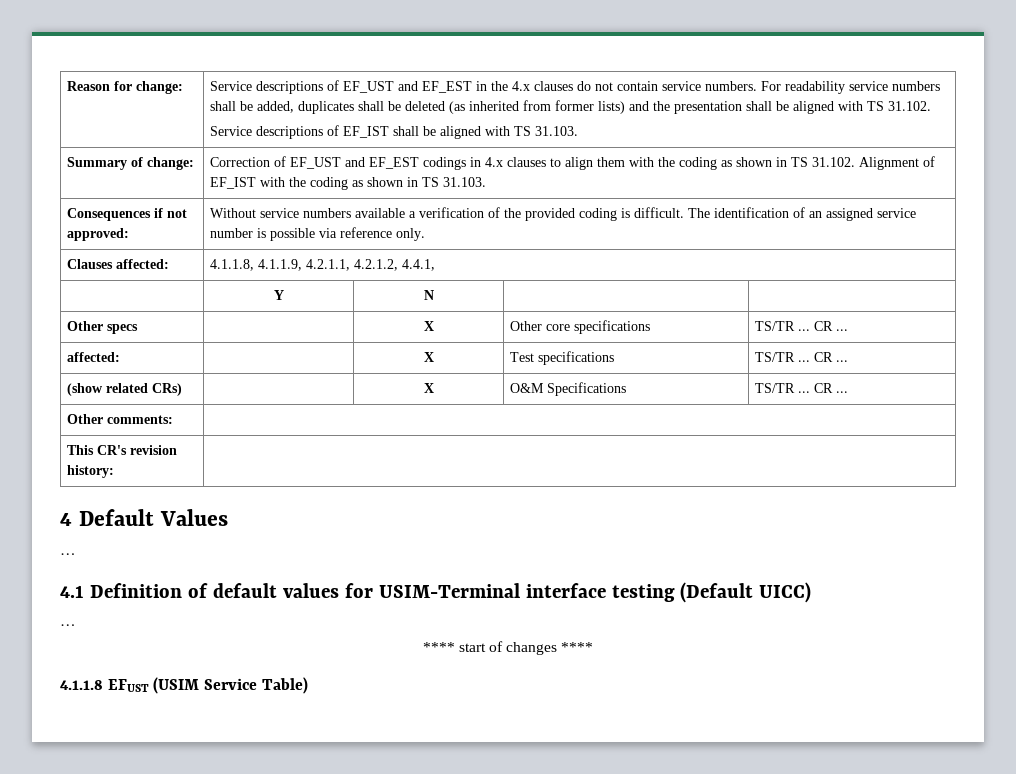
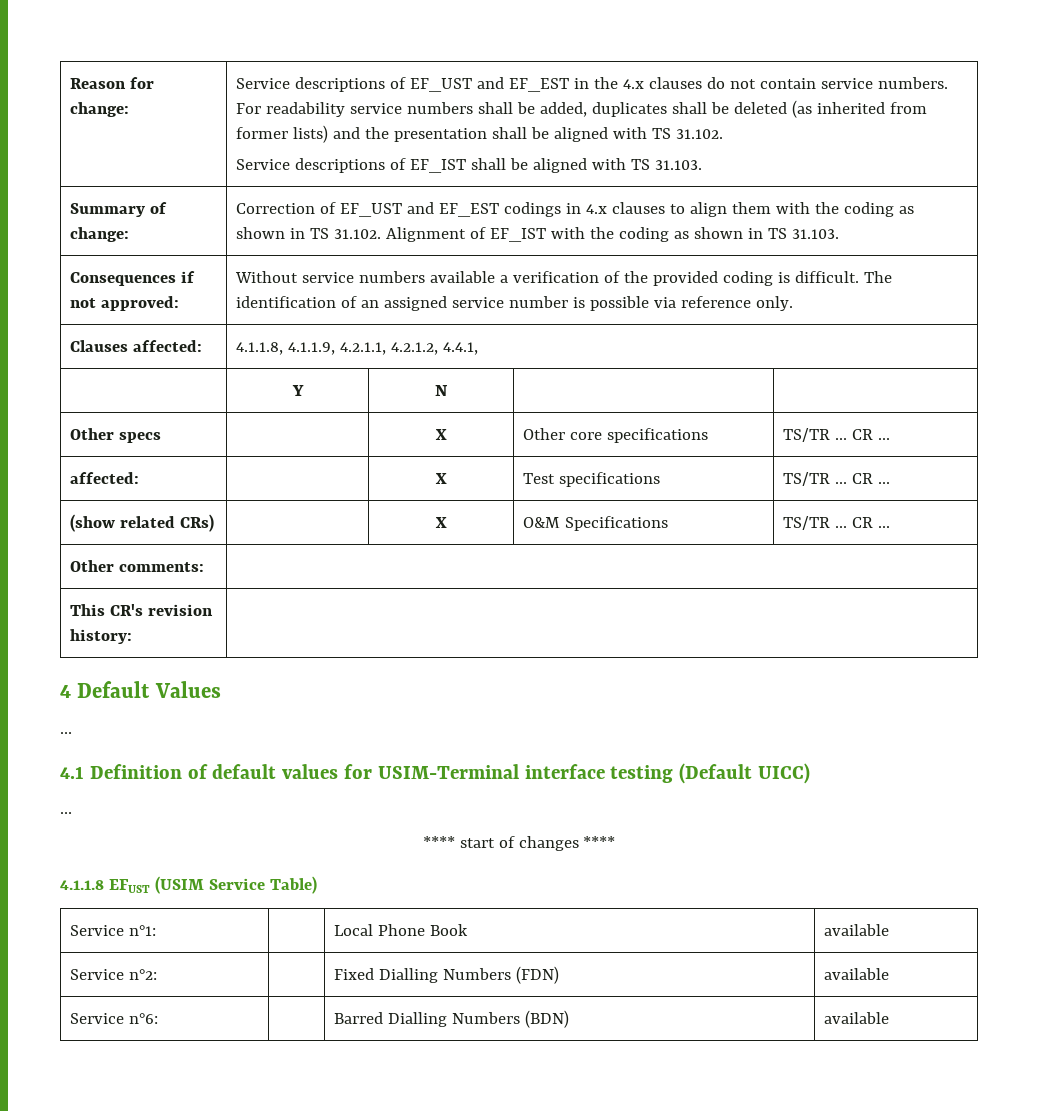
(308, 685) none -> [70,925,157,936] [334,924,469,936] [824,924,890,936] [70,969,158,980] [334,966,560,984] [824,968,890,980] [70,1013,159,1024] [334,1010,570,1028] [824,1012,890,1024] // Service n°1: | | Local Phone Book | available // Service n°2: | | Fixed Dialling Numbers (FDN) | available // Service n°6: | | Barred Dialling Numbers (BDN) | available

